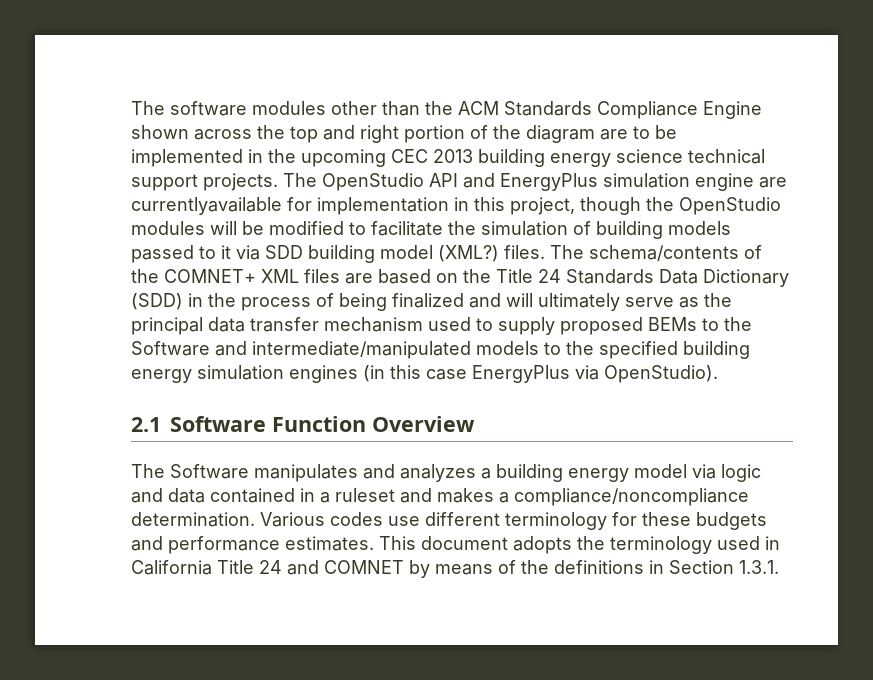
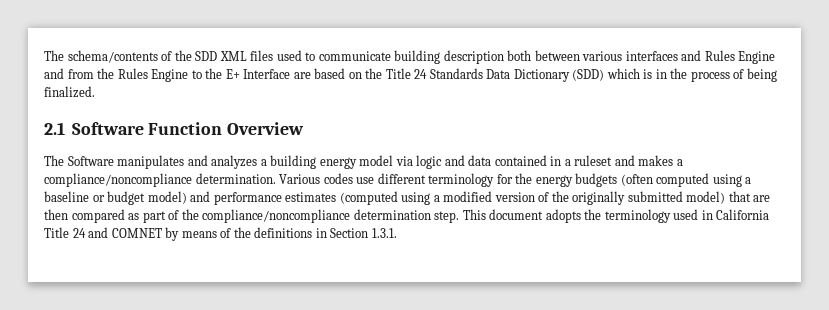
[131,101,762,119] [131,125,677,143] [131,149,765,167] [131,173,787,191] [131,197,781,215] [131,221,731,239] [131,245,584,263] The software modules other than the ACM Standards Compliance Engine shown across the top and right portion of the diagram are to be implemented in the upcoming CEC 2013 building energy science technical support projects. The OpenStudio API and EnergyPlus simulation engine are currentlyavailable for implementation in this project, though the OpenStudio modules will be modified to facilitate the simulation of building models passed to it via SDD building model (XML?) files. The -> [44,50,64,61] The
[164,269,256,283] COMNET+ -> [195,51,218,61] SDD
(340, 276) none -> [276,50,776,64] [44,68,291,82] used to communicate building description both between various interfaces and Rules Engine and from the Rules Engine to the E+ Interface
(183, 301) none -> [606,68,653,79] which is
[392,293,732,311] [131,317,752,335] [131,341,750,359] [131,365,718,383] finalized and will ultimately serve as the principal data transfer mechanism used to supply proposed BEMs to the Software and intermediate/manipulated models to the specified building energy simulation engines (in this case EnergyPlus via OpenStudio). -> [44,86,95,98] finalized.
[642,512,767,530] [131,536,374,554] these budgets and performance estimates. -> [515,173,752,187] [44,191,771,205] [44,209,460,223] the energy budgets (often computed using a baseline or budget model) and performance estimates (computed using a modified version of the originally submitted model) that are then compared as part of the compliance/noncompliance determination step.

